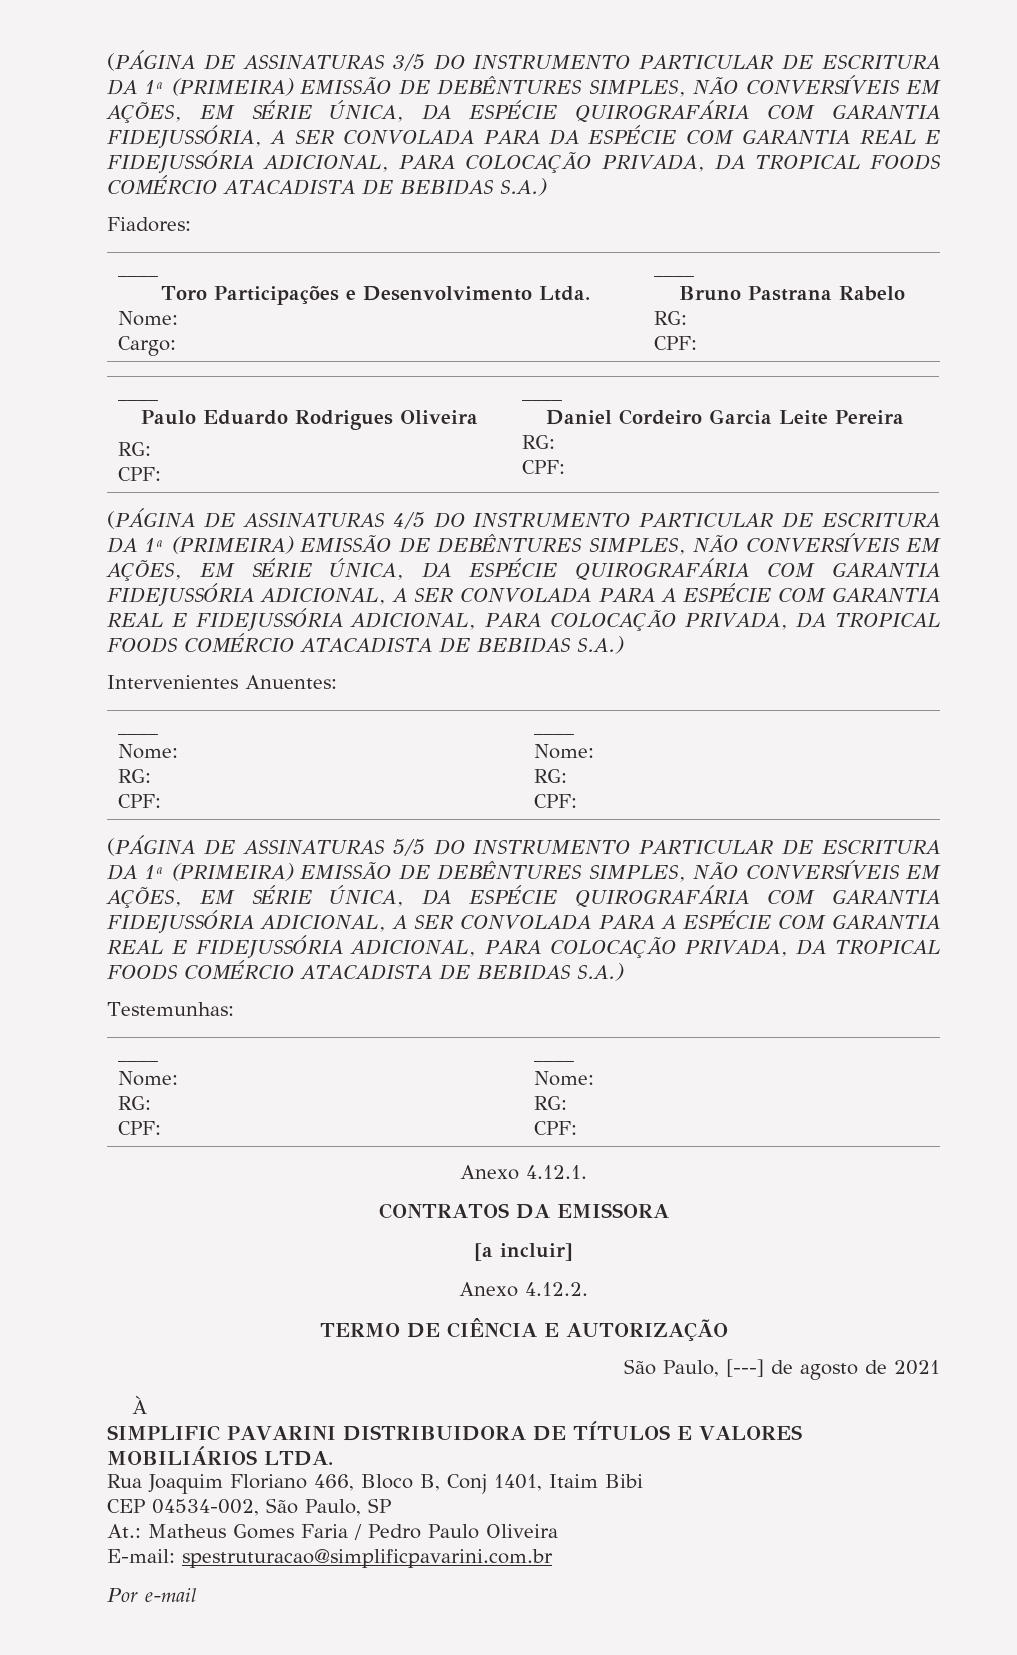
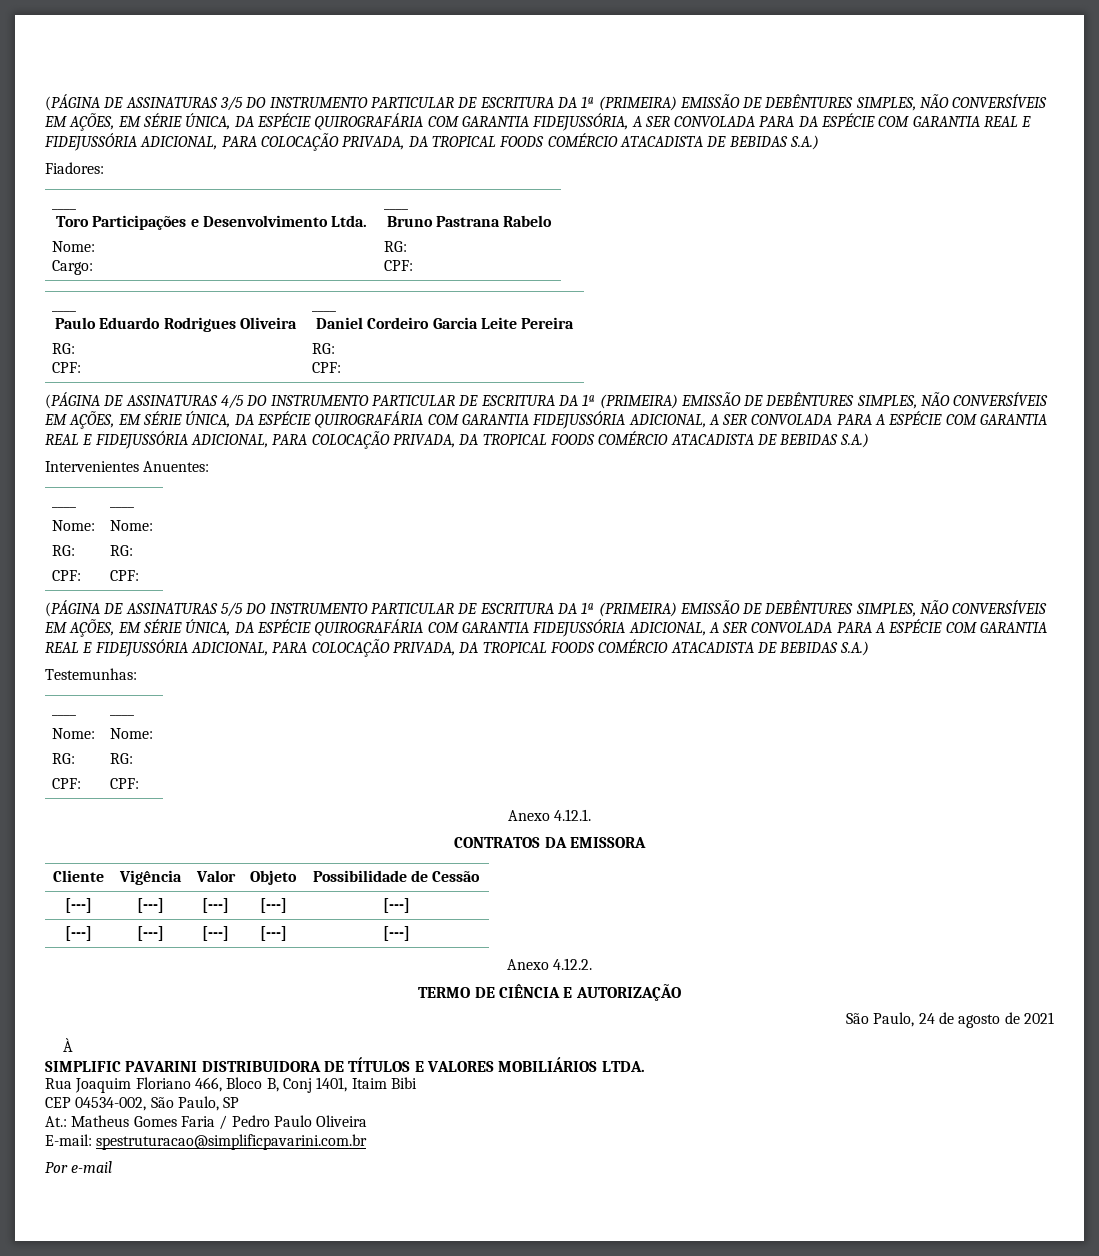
[474,1243,573,1261] // [a incluir] -> [53,870,104,882] [118,870,182,885] [195,870,236,882] [250,870,297,885] [312,870,481,882] [65,898,92,913] [136,898,164,913] [202,898,229,913] [259,898,287,913] [382,898,410,913] [65,926,92,941] [136,926,164,941] [202,926,229,941] [259,926,287,941] [382,926,410,941] // Cliente | Vigência | Valor | Objeto | Possibilidade de Cessão // [---] | [---] | [---] | [---] | [---] // [---] | [---] | [---] | [---] | [---]
[726,1359,764,1377] [---] -> [918,1013,935,1024] 24

